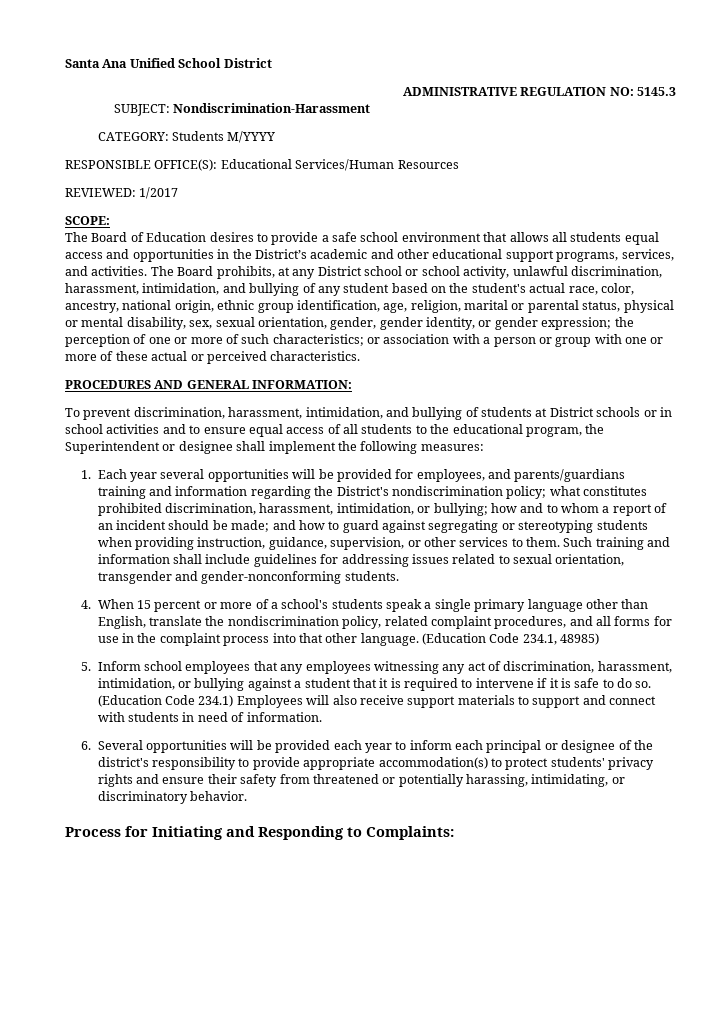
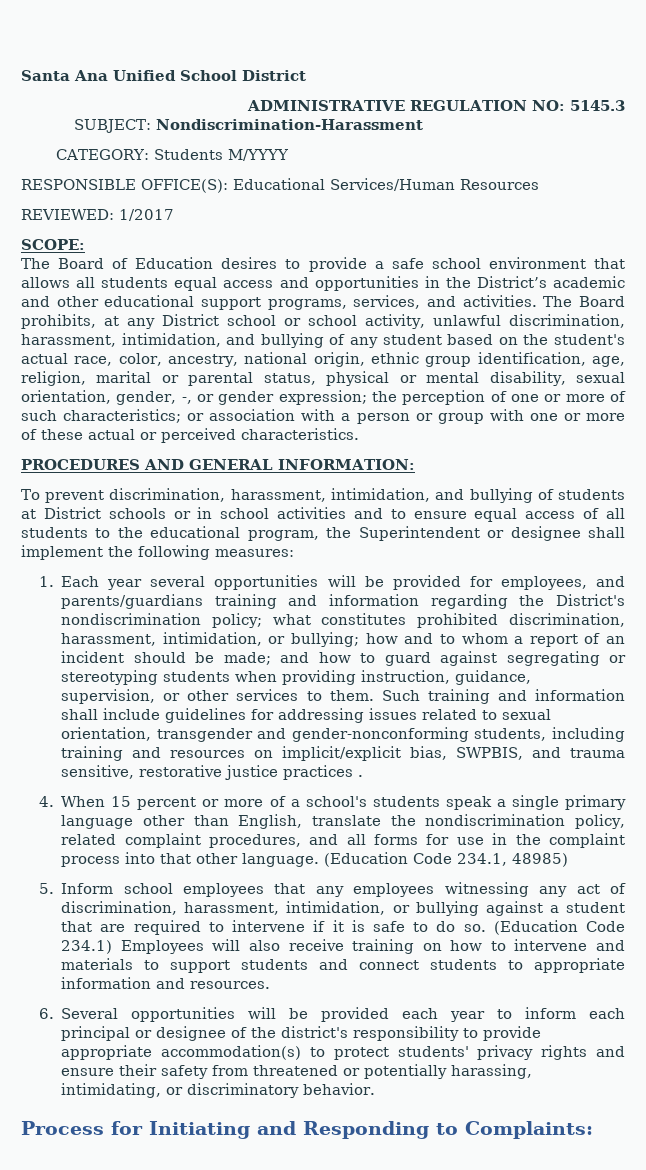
[189,320,213,329] sex, -> (566, 378) none
[379,317,475,330] gender identity, -> [181,397,192,404] -,
[344,571,399,581] students. -> [474,727,625,742] [61,746,626,761] [61,765,364,780] students, including training and resources on implicit/explicit bias, SWPBIS, and trauma sensitive, restorative justice practices .
[379,678,401,688] it is -> [100,924,126,932] are
[407,696,456,708] support -> [352,939,626,954] training on how to intervene and
(581, 702) none -> [241,959,309,970] students
[97,712,322,722] with students in need of information. -> [430,958,625,973] [61,977,271,989] students to appropriate information and resources.

